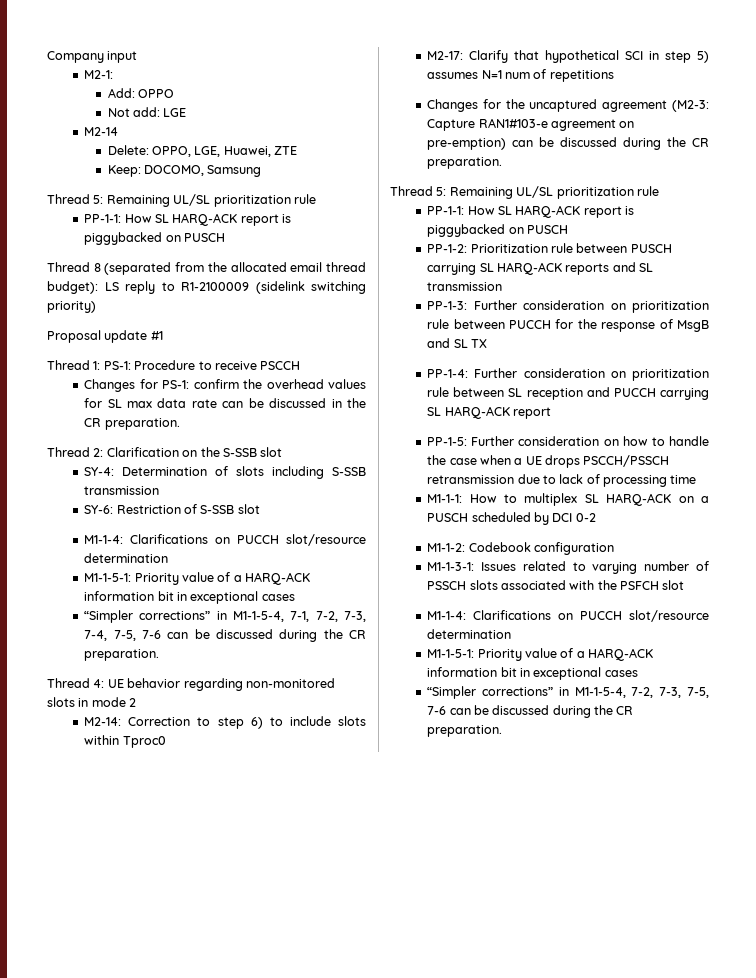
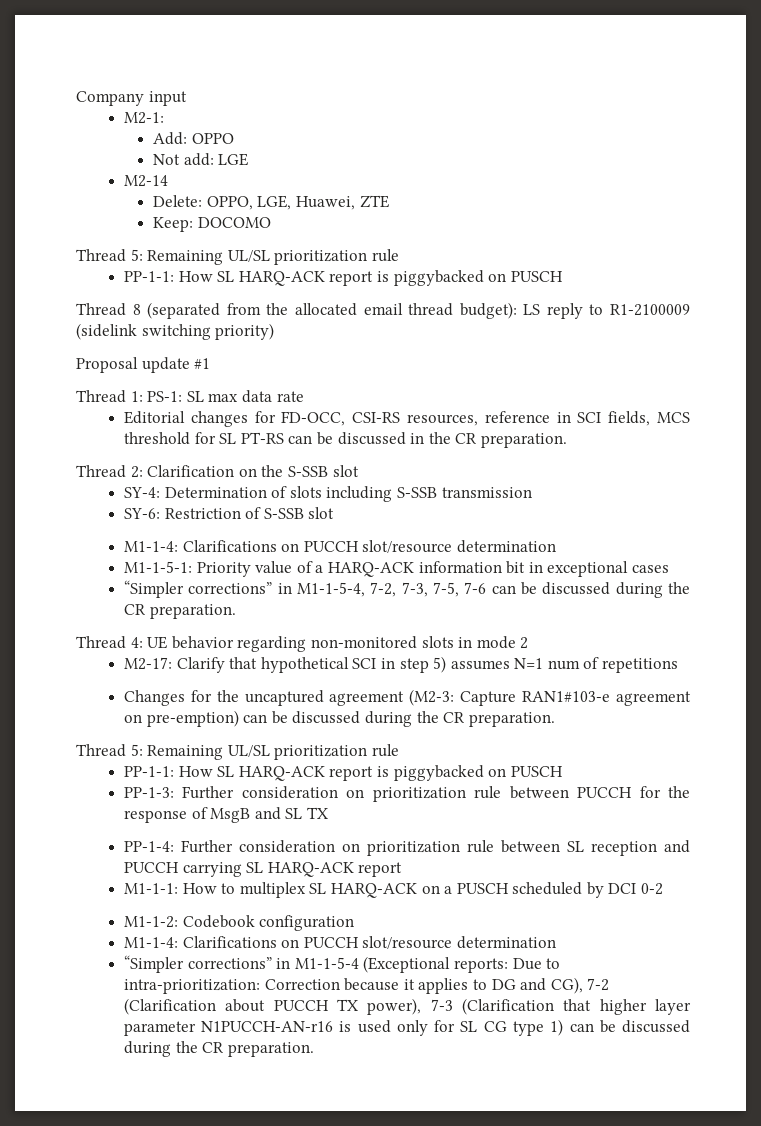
[143,165,262,177] DOCOMO, Samsung -> [197,217,271,228] DOCOMO
[134,360,301,370] [84,379,366,392] [84,398,217,408] Procedure to receive PSCCH // Changes for PS-1: confirm the overhead values for SL max data rate -> [186,390,304,403] [123,411,691,427] [123,432,284,445] SL max data rate // Editorial changes for FD-OCC, CSI-RS resources, reference in SCI fields, MCS threshold for SL PT-RS
[290,611,366,622] [84,630,108,641] 7-1, 7-2, 7-3, 7-4, -> [370,582,428,597] 7-2, 7-3,
[84,716,366,729] [84,735,166,748] // M2-14: Correction to step 6) to include slots within Tproc0 -> (529, 643) none
[427,243,672,253] [427,262,654,275] [427,282,503,291] // PP-1-2: Prioritization rule between PUSCH carrying SL HARQ-ACK reports and SL transmission -> (563, 771) none
[427,436,709,446] [427,455,670,468] [427,474,697,487] // PP-1-5: Further consideration on how to handle the case when a UE drops PSCCH/PSSCH retransmission due to lack of processing time -> (403, 869) none
[427,561,709,574] [427,580,685,590] [427,610,709,622] [427,629,512,639] [427,648,654,661] [427,667,638,680] [427,686,709,699] [427,706,447,715] // M1-1-3-1: Issues related to varying number of PSSCH slots associated with the PSFCH slot // M1-1-4: Clarifications on PUCCH slot/resource determination // M1-1-5-1: Priority value of a HARQ-ACK information bit in exceptional cases // “Simpler corrections” in M1-1-5-4, 7-2, 7-3, 7-5, 7-6 -> [123,936,556,949] [123,955,561,973] [123,977,610,994] [123,998,691,1015] [123,1019,564,1036] // M1-1-4: Clarifications on PUCCH slot/resource determination // “Simpler corrections” in M1-1-5-4 (Exceptional reports: Due to intra-prioritization: Correction because it applies to DG and CG), 7-2 (Clarification about PUCCH TX power), 7-3 (Clarification that higher layer parameter N1PUCCH-AN-r16 is used only for SL CG type 1)

